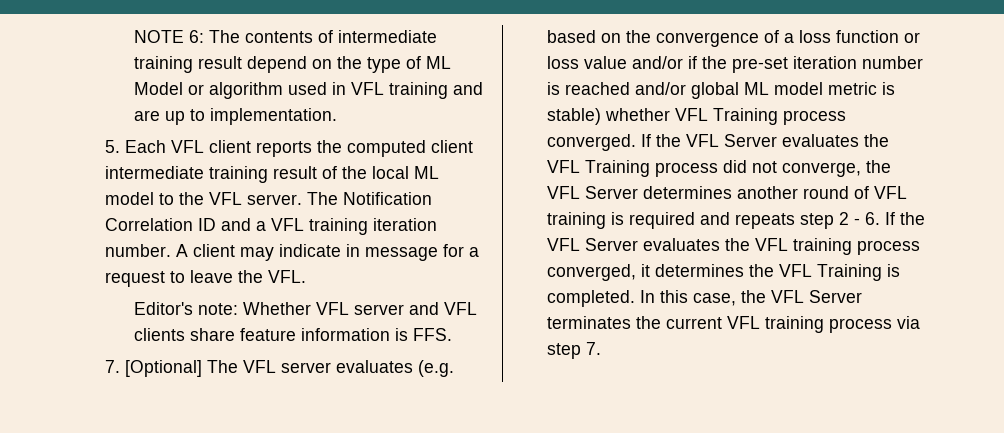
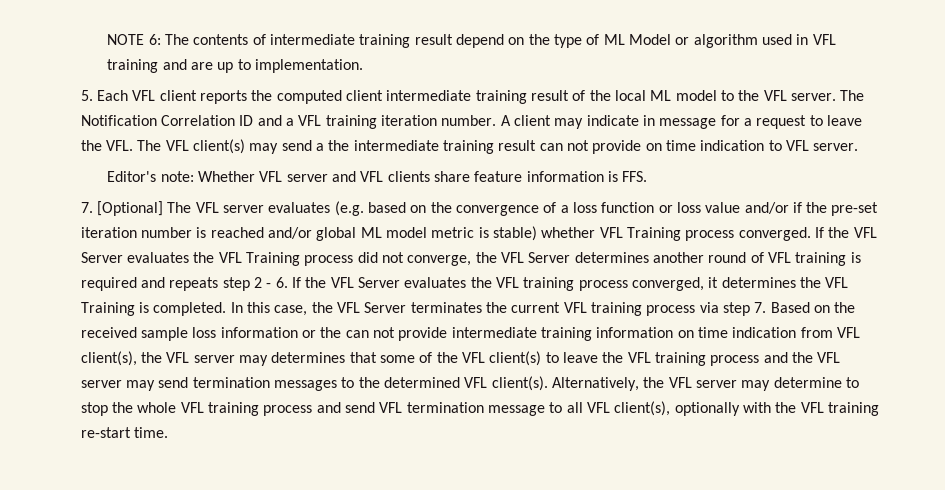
(307, 276) none -> [137,139,859,154] The VFL client(s) may send a the intermediate training result can not provide on time indication to VFL server.
(602, 348) none -> [770,302,856,313] [80,327,860,341] [80,351,841,366] [80,376,859,391] [80,401,879,416] [80,427,169,438] Based on the received sample loss information or the can not provide intermediate training information on time indication from VFL client(s), the VFL server may determines that some of the VFL client(s) to leave the VFL training process and the VFL server may send termination messages to the determined VFL client(s). Alternatively, the VFL server may determine to stop the whole VFL training process and send VFL termination message to all VFL client(s), optionally with the VFL training re-start time.

